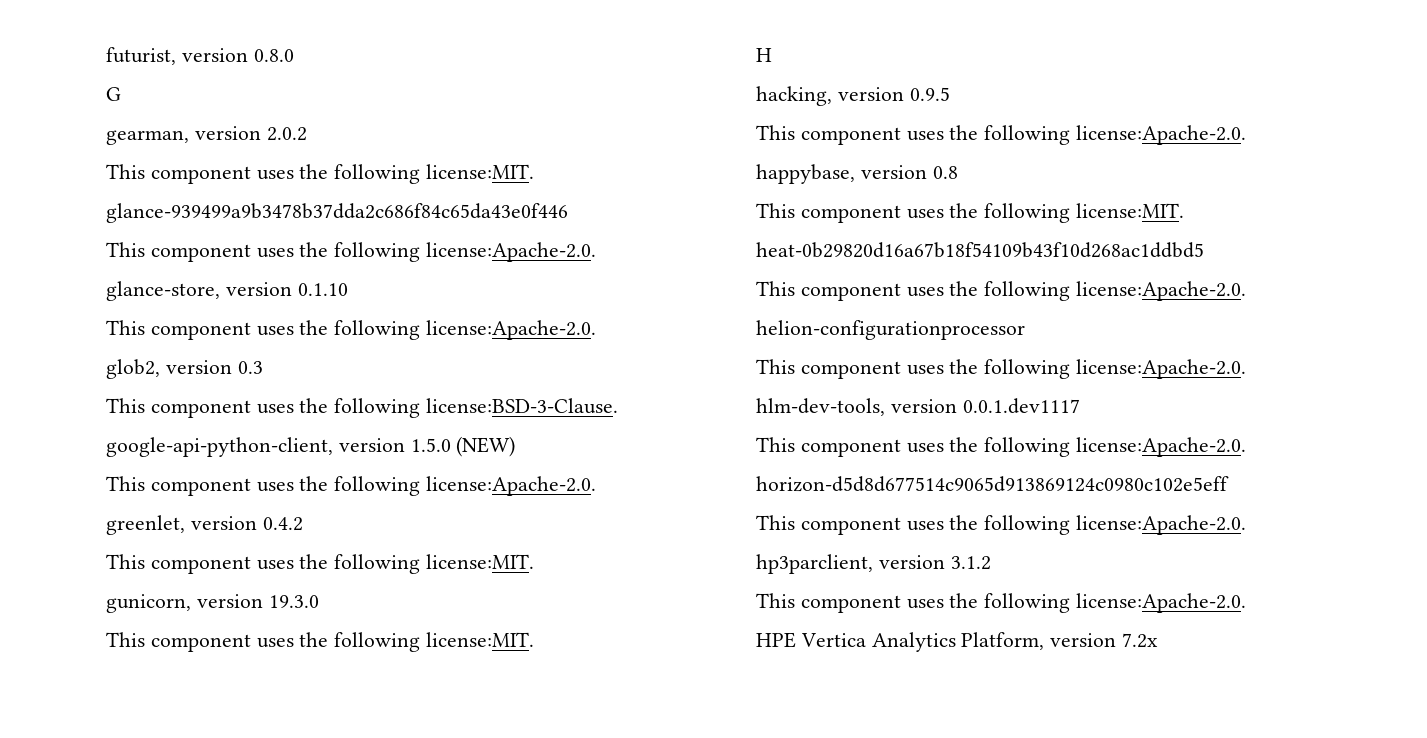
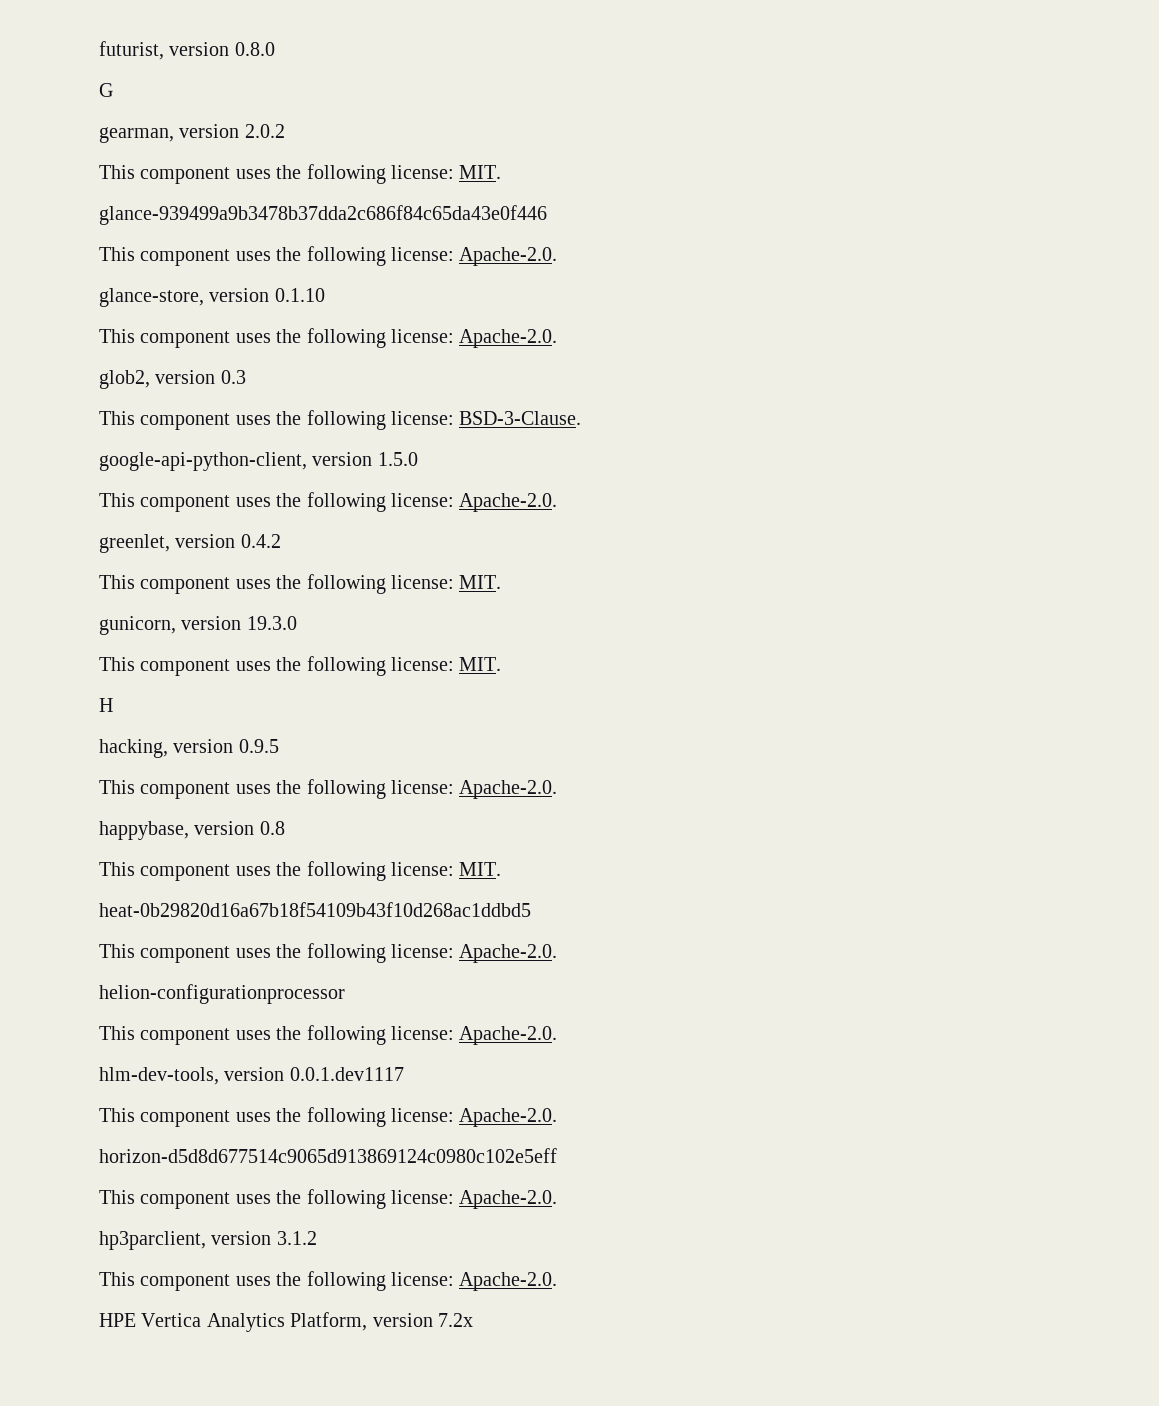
[426,164,535,179] license:MIT. -> [391,165,502,179] license: MIT.
[426,242,597,262] license:Apache-2.0. -> [391,247,558,266] license: Apache-2.0.
[426,320,597,340] license:Apache-2.0. -> [391,329,558,348] license: Apache-2.0.
[426,398,619,414] license:BSD-3-Clause. -> [391,411,582,425] license: BSD-3-Clause.
[456,436,516,457] [106,476,597,496] (NEW) // This component uses the following license:Apache-2.0. -> [99,492,558,512] // This component uses the following license: Apache-2.0.
[426,554,535,569] license:MIT. -> [391,575,502,589] license: MIT.
[426,632,535,647] license:MIT. -> [391,657,502,671] license: MIT.
[1076,125,1247,145] license:Apache-2.0. -> [391,780,558,799] license: Apache-2.0.
[1076,203,1185,218] license:MIT. -> [391,862,502,876] license: MIT.
[1076,281,1247,301] license:Apache-2.0. -> [391,944,558,963] license: Apache-2.0.
[1076,359,1247,379] license:Apache-2.0. -> [391,1026,558,1045] license: Apache-2.0.
[1076,437,1247,457] license:Apache-2.0. -> [391,1108,558,1127] license: Apache-2.0.
[1076,515,1247,535] license:Apache-2.0. -> [391,1190,558,1209] license: Apache-2.0.
[1076,593,1247,613] license:Apache-2.0. -> [391,1272,558,1291] license: Apache-2.0.

